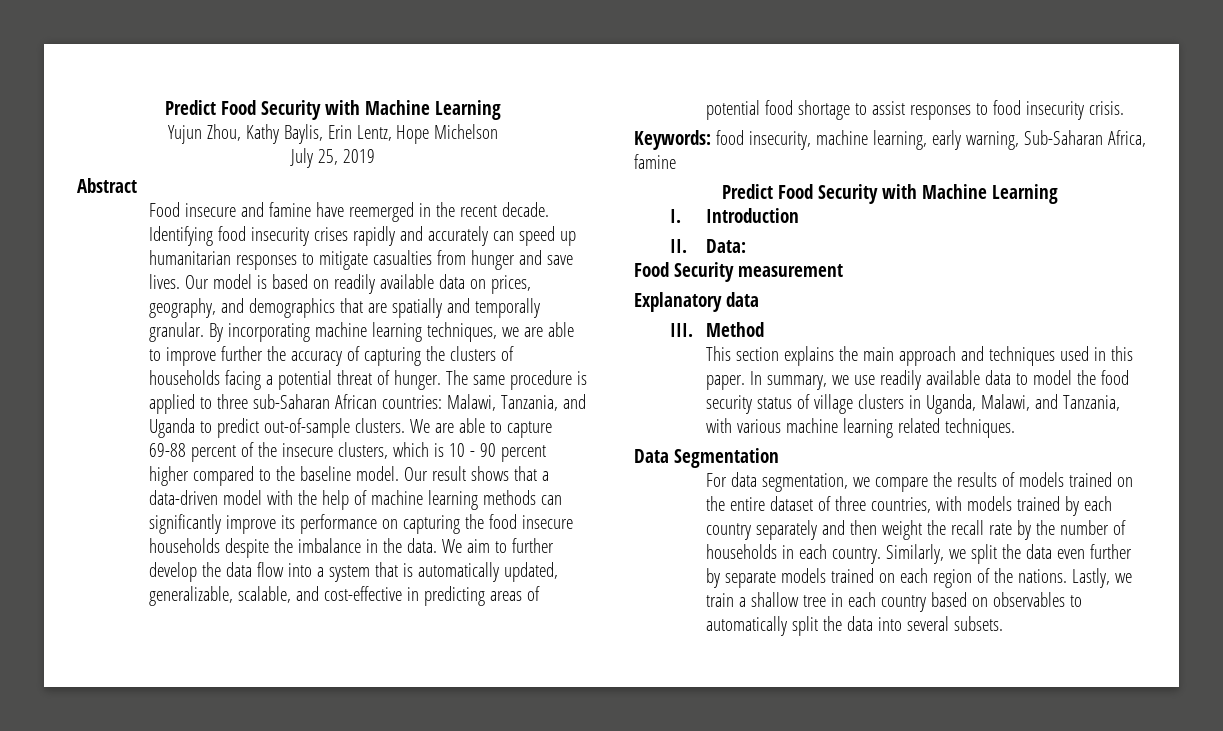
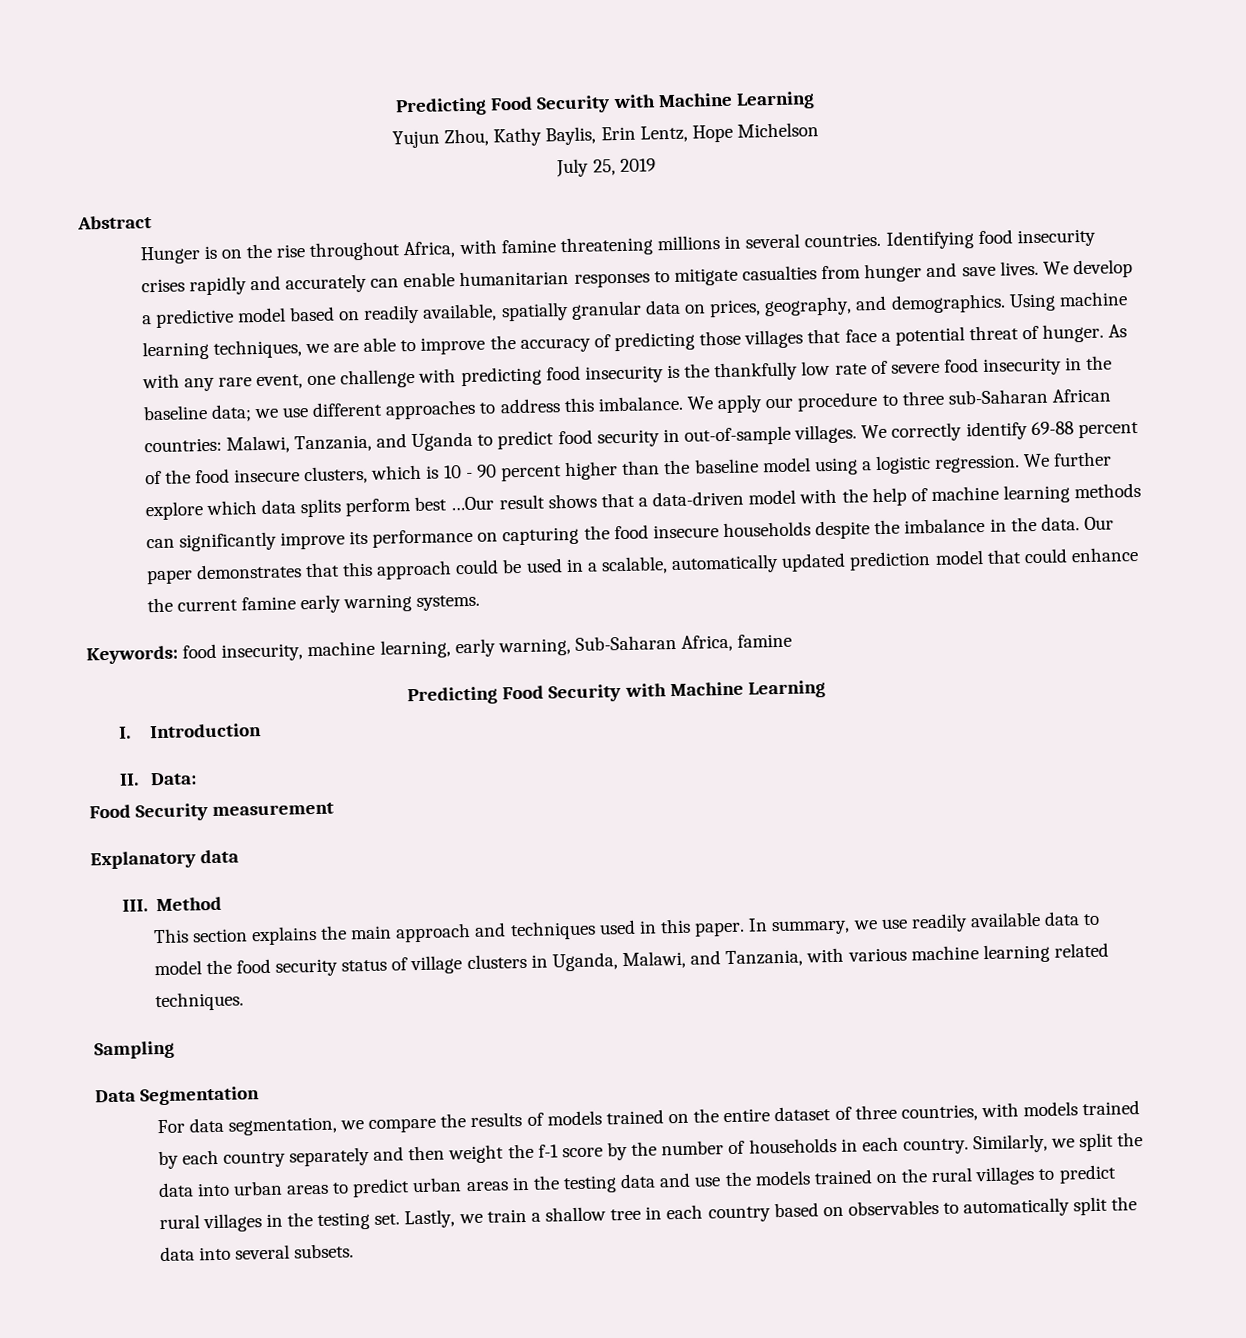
[165,100,217,115] Predict -> [395,97,488,117] Predicting
[149,202,550,222] Food insecure and famine have reemerged in the recent decade. -> [139,232,882,265] Hunger is on the rise throughout Africa, with famine threatening millions in several countries.
[519,226,577,246] speed up -> [403,272,456,288] enable
[185,274,435,294] Our model is based on readily available -> [1042,259,1133,279] [141,300,642,328] We develop a predictive model based on readily available, spatially granular
[249,298,541,318] [149,322,311,342] demographics that are spatially and temporally granular. By incorporating -> [890,293,1056,314] demographics. Using
[221,346,264,361] further -> (486, 345) none
[364,346,515,366] [149,370,262,390] capturing the clusters of households facing -> [614,328,877,352] predicting those villages that face
[446,370,588,390] [149,394,196,414] The same procedure is applied -> [1108,324,1128,338] [141,355,1113,392] [142,392,879,422] As with any rare event, one challenge with predicting food insecurity is the thankfully low rate of severe food insecurity in the baseline data; we use different approaches to address this imbalance. We apply our procedure
[264,418,553,438] out-of-sample clusters. We are able to capture -> [557,421,1028,448] food security in out-of-sample villages. We correctly identify
(278, 449) none -> [194,468,230,484] food
[193,466,429,486] compared to the baseline model. Our -> [621,451,1113,476] [144,496,495,521] than the baseline model using a logistic regression. We further explore which data splits perform best …Our
[442,538,555,553] [149,562,559,582] [149,586,541,606] [706,100,1125,120] We aim to further develop the data flow into a system that is automatically updated, generalizable, scalable, and cost-effective in predicting areas of potential food shortage to assist responses to food insecurity crisis. -> [1083,516,1114,531] [145,547,1139,585] [146,594,481,614] Our paper demonstrates that this approach could be used in a scalable, automatically updated prediction model that could enhance the current famine early warning systems.
[722,184,774,199] Predict -> [407,686,499,706] Predicting
(1016, 428) none -> [94,1040,175,1060] // Sampling
[951,520,1013,535] recall rate -> [537,1144,603,1158] f-1 score
[1057,544,1133,559] [706,568,1068,588] even further by separate models trained on each region of the nations. -> [196,1164,1117,1198] [158,1211,401,1233] into urban areas to predict urban areas in the testing data and use the models trained on the rural villages to predict rural villages in the testing set.

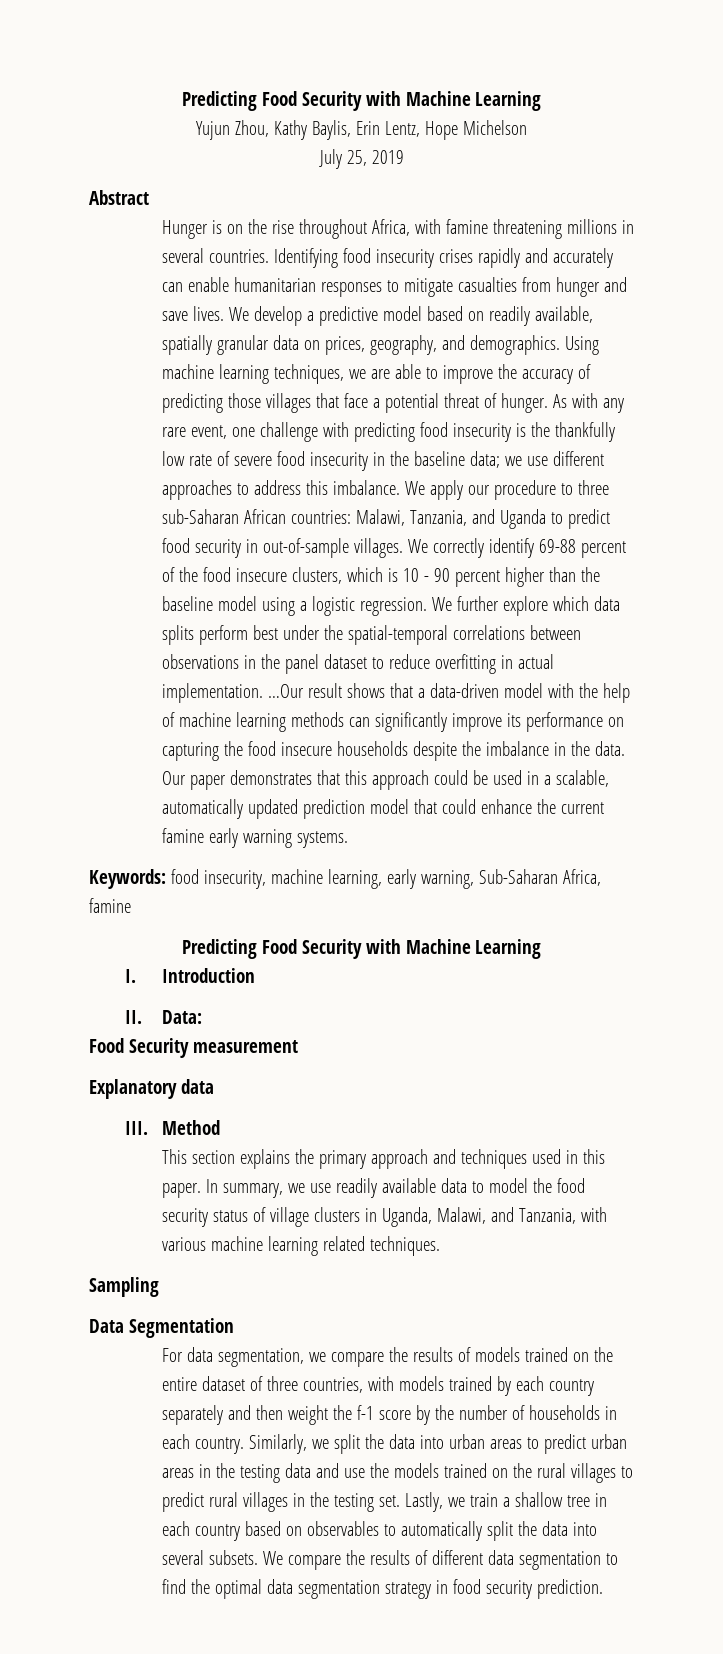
(448, 504) none -> [282,625,581,645] [161,654,554,674] [161,683,263,703] under the spatial-temporal correlations between observations in the panel dataset to reduce overfitting in actual implementation.
[350,925,393,940] main -> [318,1150,366,1169] primary
(355, 1251) none -> [262,1550,618,1570] [161,1579,603,1599] We compare the results of different data segmentation to find the optimal data segmentation strategy in food security prediction.

